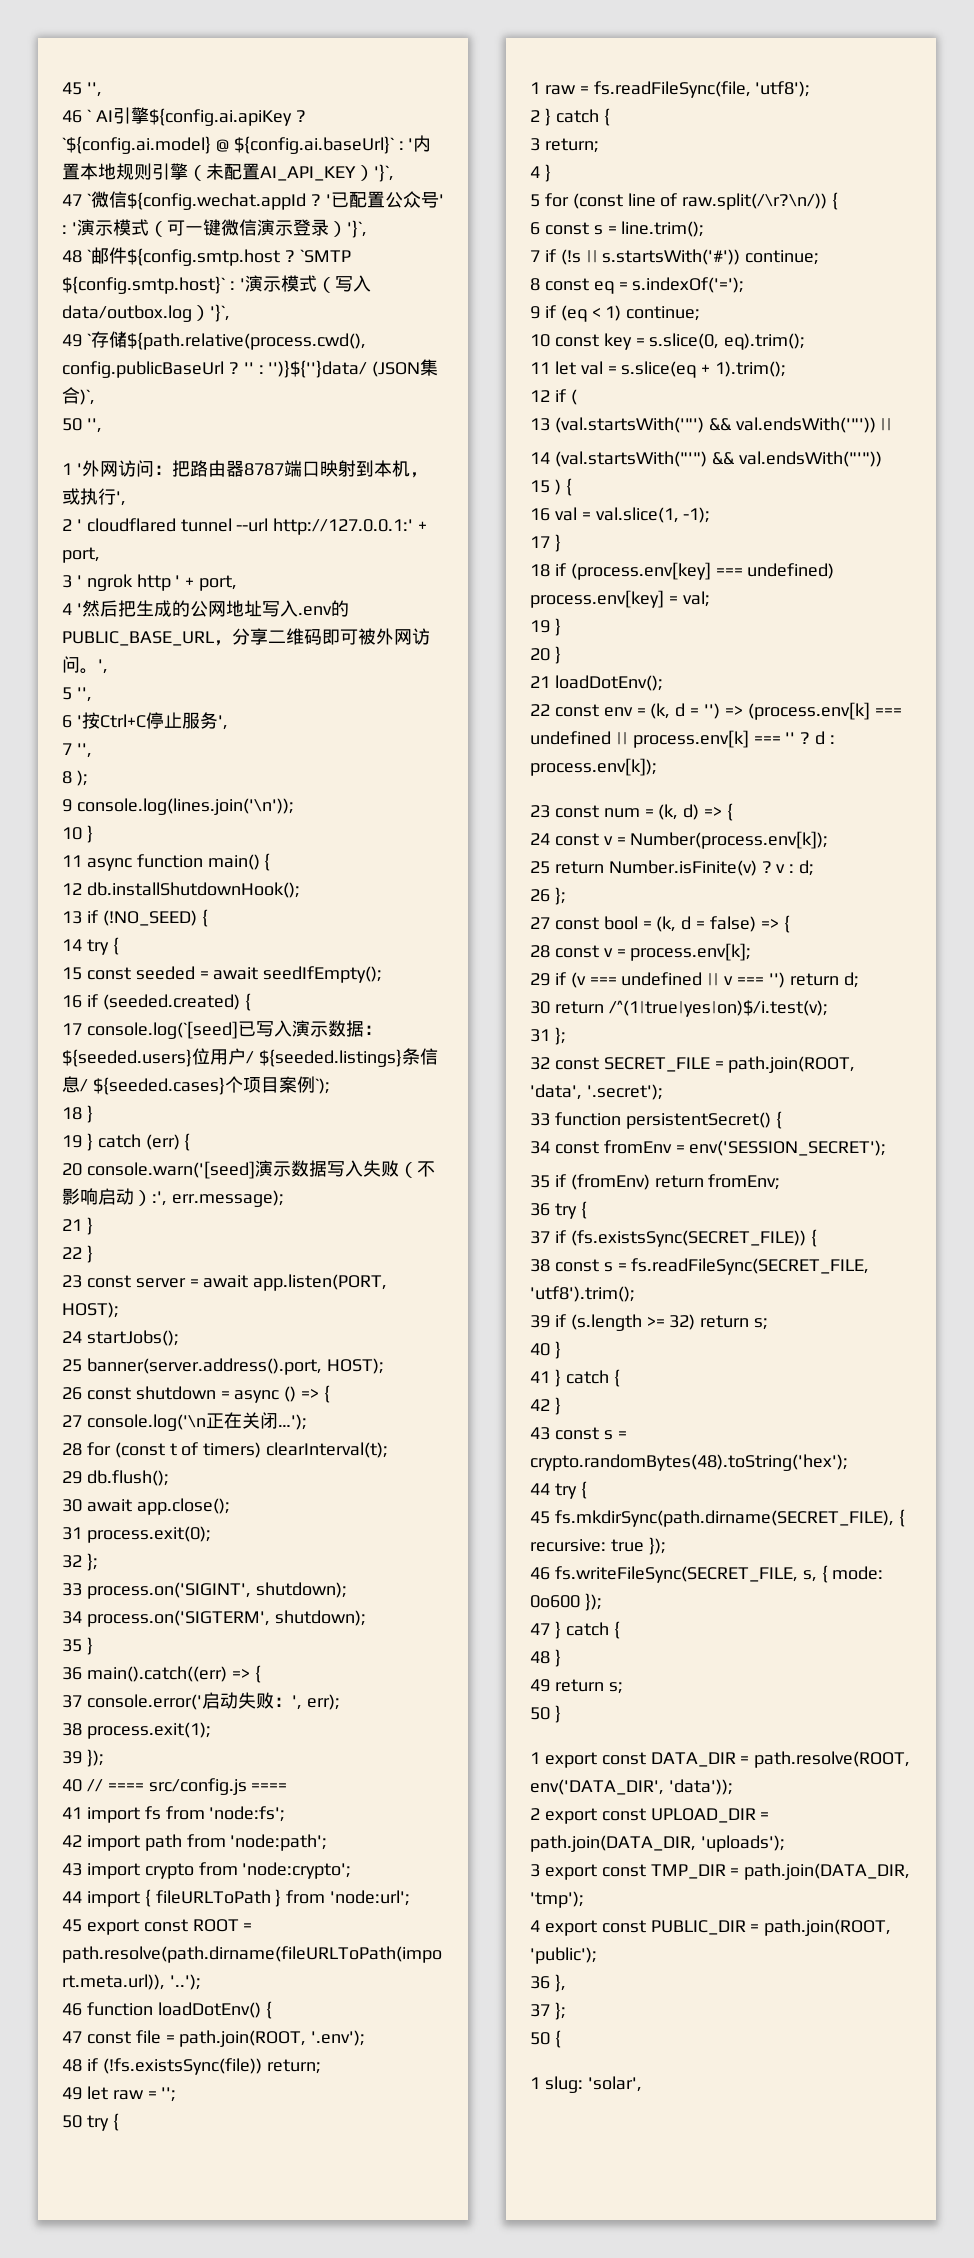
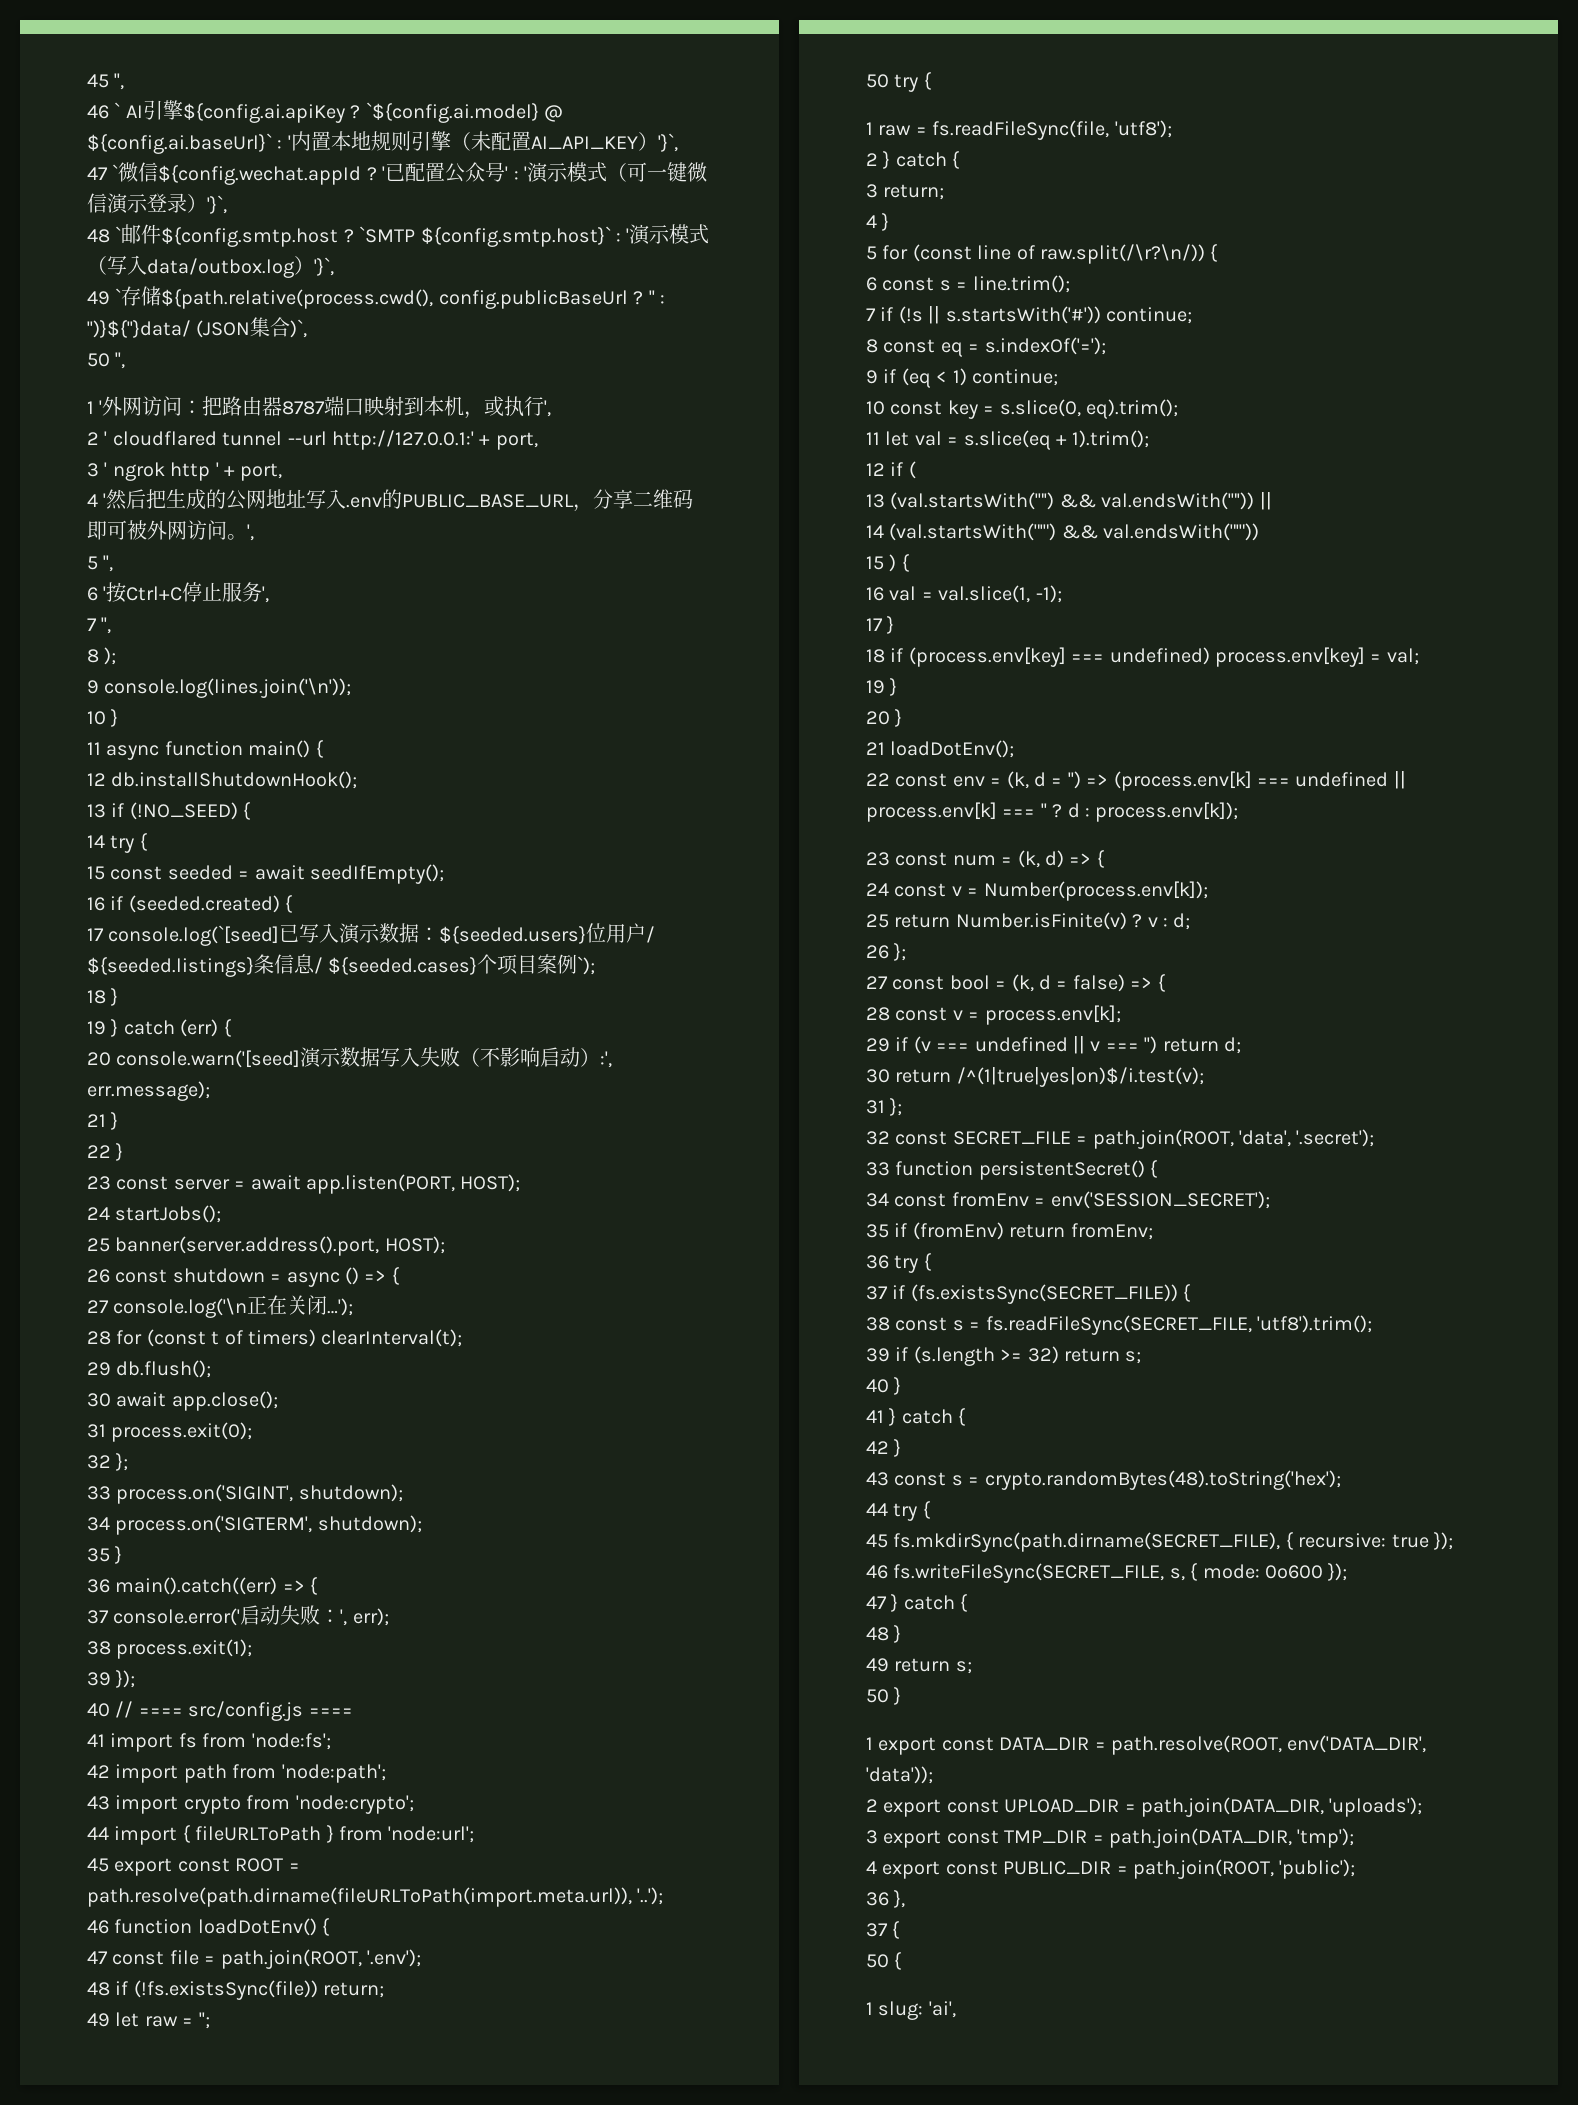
[554,2002,566,2020] }; -> [892,1921,900,1939] {
[587,2076,642,2092] 'solar', -> [928,2001,956,2018] 'ai',

